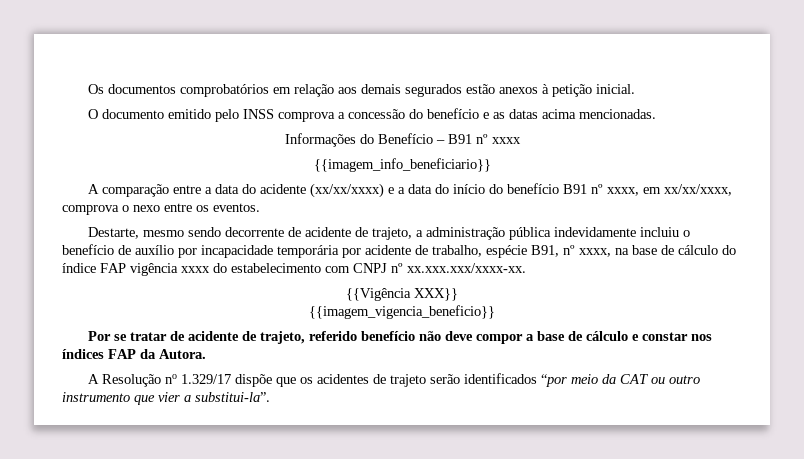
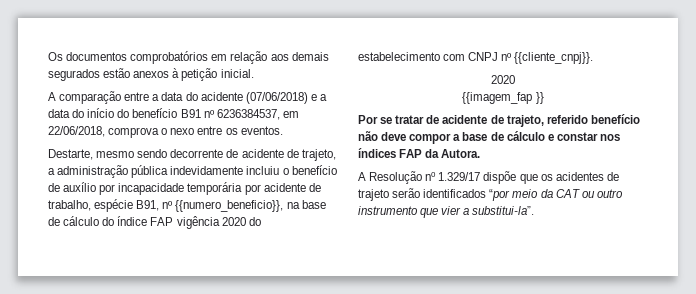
[88,108,657,122] [284,133,521,147] [313,158,491,172] // O documento emitido pelo INSS comprova a concessão do benefício e as datas acima mencionadas. // Informações do Benefício – B91 nº xxxx // {{imagem_info_beneficiario}} -> (254, 73) none
[310,183,385,198] (xx/xx/xxxx) -> [245,92,308,104] (07/06/2018)
[607,184,733,196] xxxx, em xx/xx/xxxx, -> [216,109,299,120] [48,126,105,137] 6236384537, em 22/06/2018,
[579,248,611,257] xxxx, -> [175,200,284,212] {{numero_beneficio}},
[181,266,210,273] xxxx -> [221,217,246,226] 2020
[407,263,526,273] [346,288,458,301] [309,305,495,319] xx.xxx.xxx/xxxx-xx. // {{Vigência XXX}} // {{imagem_vigencia_beneficio}} -> [514,52,594,64] [491,75,515,84] [462,92,544,104] {{cliente_cnpj}}. // 2020 // {{imagem_fap }}

